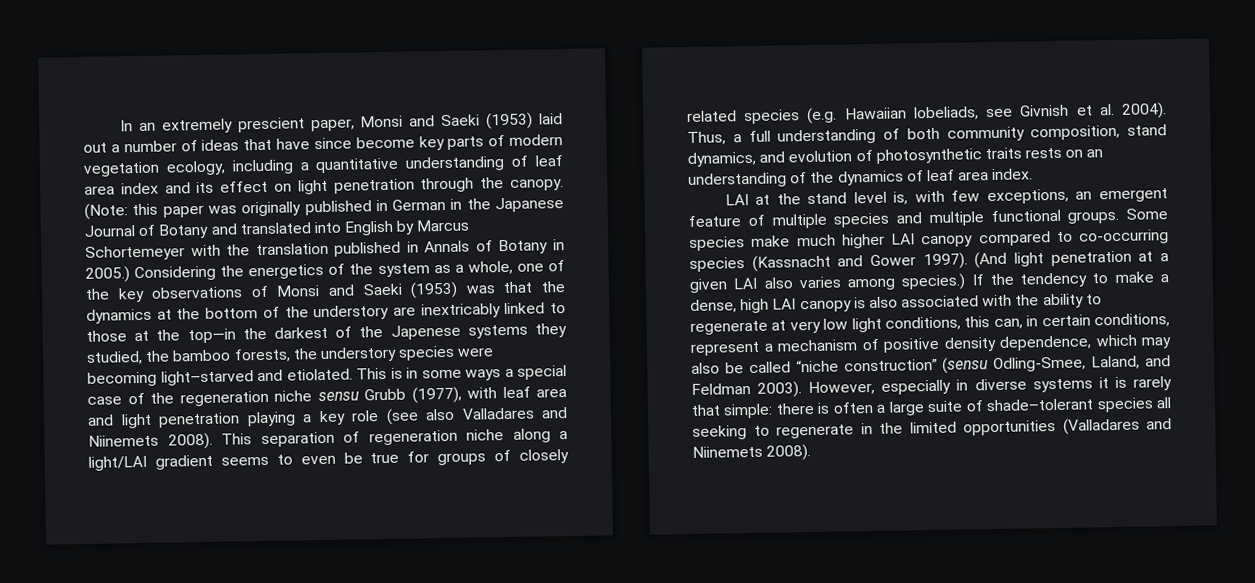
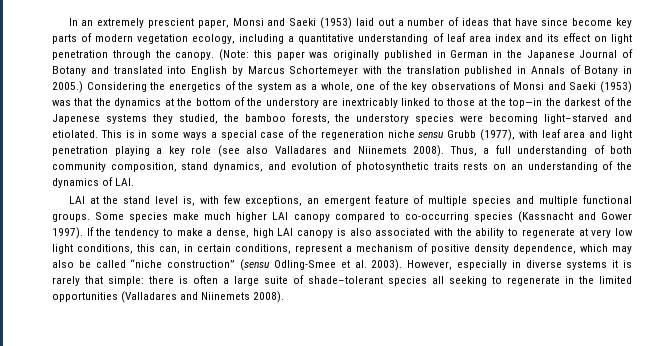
[221,428,568,448] [88,448,569,471] [687,102,1167,125] This separation of regeneration niche along a light/LAI gradient seems to even be true for groups of closely related species (e.g. Hawaiian lobeliads, see Givnish et al. 2004). -> (444, 151) none
[926,168,1034,182] leaf area index. -> [115,178,135,186] LAI.
[974,250,1169,269] [689,273,967,293] (And light penetration at a given LAI also varies among species.) -> (83, 233) none
[993,355,1171,373] [691,382,751,395] Odling-Smee, Laland, and Feldman -> [273,260,367,270] Odling-Smee et al.

